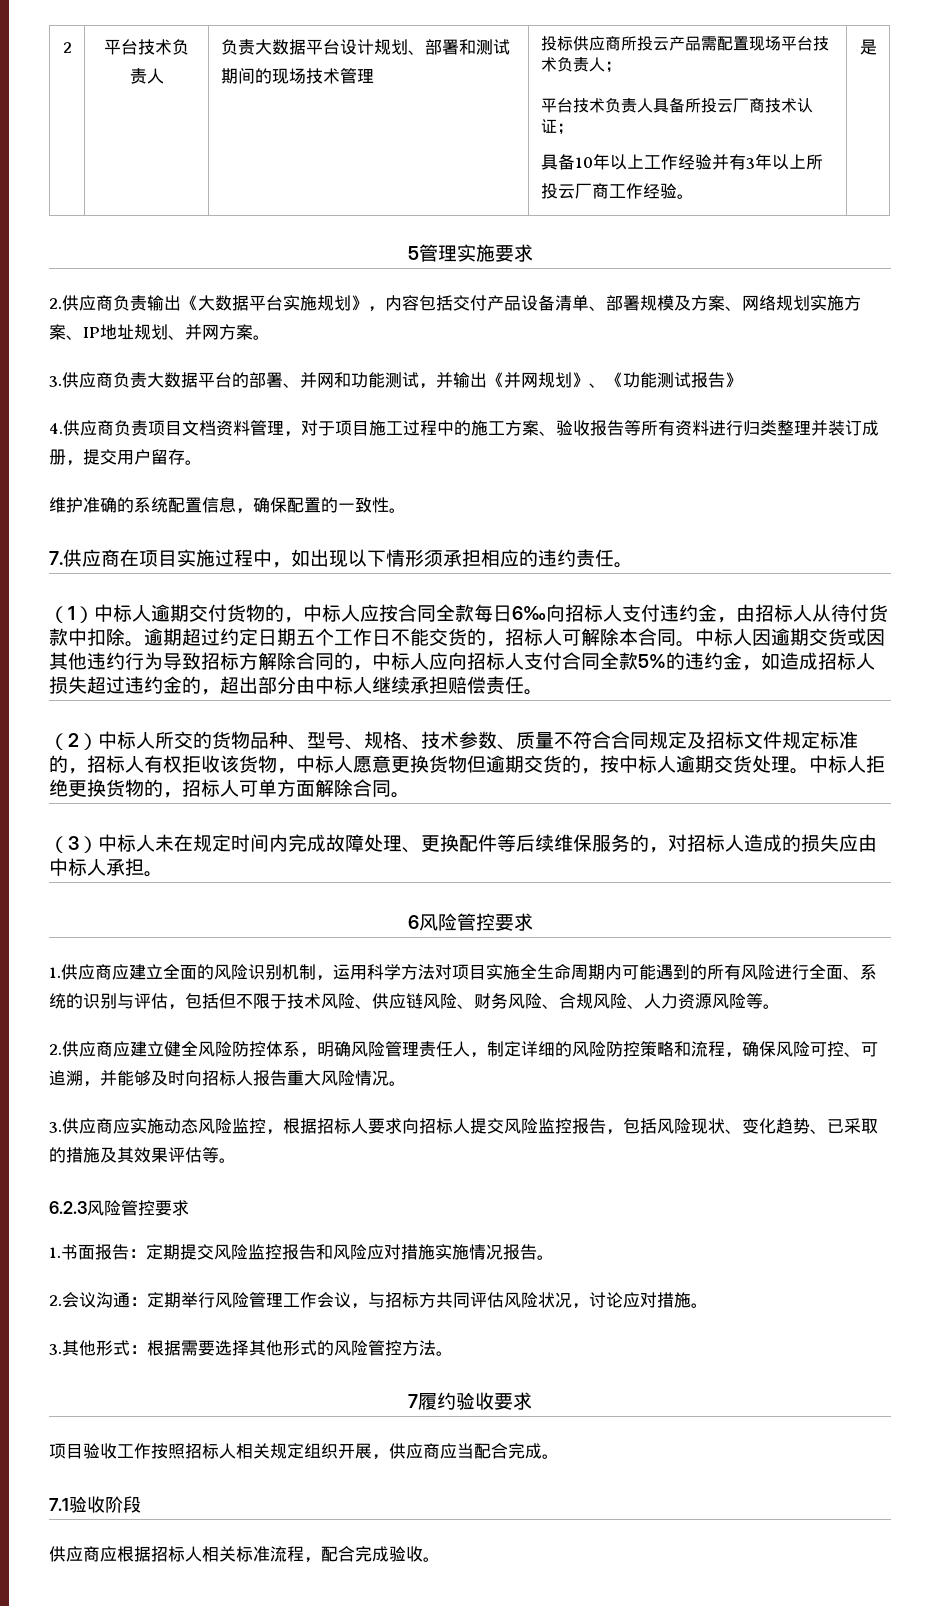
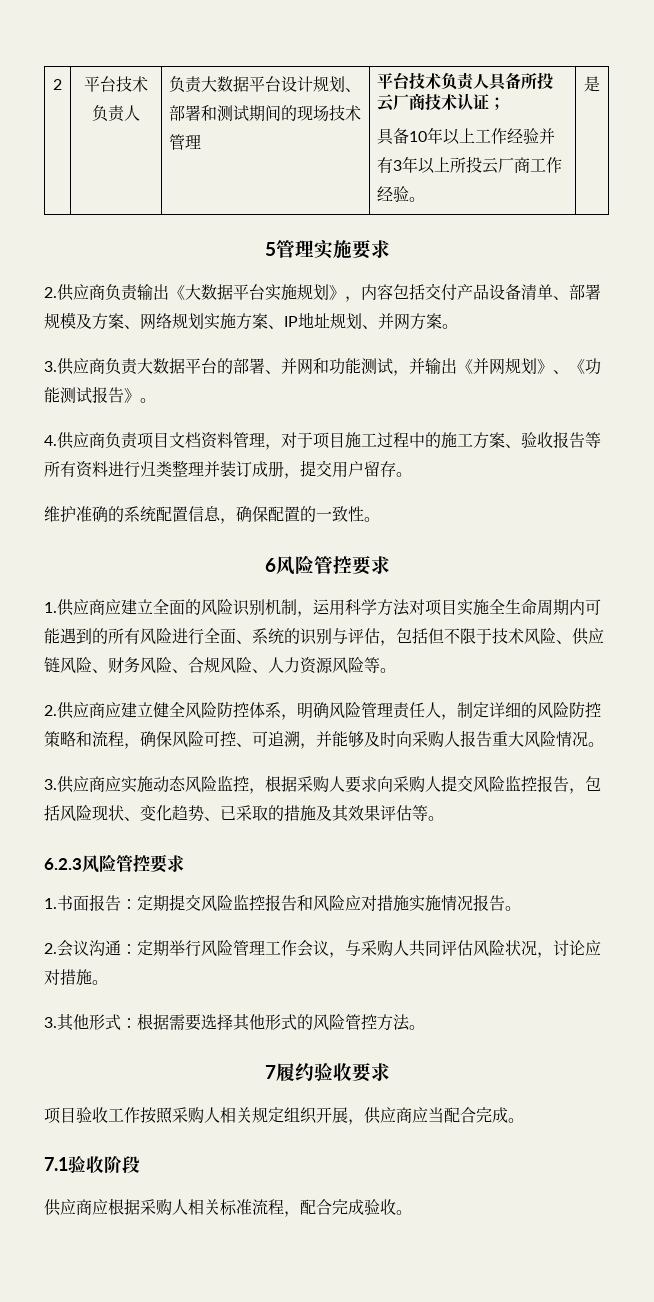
[540,36,829,51] [540,56,621,73] 投标供应商所投云产品需配置现场平台技术负责人； // -> (202, 141) none
(742, 380) none -> [140,398,156,403] 。
[49,549,633,568] [49,604,888,623] [49,628,885,647] [49,652,875,671] [49,676,543,695] [49,731,858,750] [49,755,885,774] [49,779,410,798] [49,834,877,853] [49,858,163,877] // 7.供应商在项目实施过程中，如出现以下情形须承担相应的违约责任。 // （1）中标人逾期交付货物的，中标人应按合同全款每日6‰向招标人支付违约金，由招标人从待付货款中扣除。逾期超过约定日期五个工作日不能交货的，招标人可解除本合同。中标人因逾期交货或因其他违约行为导致招标方解除合同的，中标人应向招标人支付合同全款5%的违约金，如造成招标人损失超过违约金的，超出部分由中标人继续承担赔偿责任。 // （2）中标人所交的货物品种、型号、规格、技术参数、质量不符合合同规定及招标文件规定标准的，招标人有权拒收该货物，中标人愿意更换货物但逾期交货的，按中标人逾期交货处理。中标人拒绝更换货物的，招标人可单方面解除合同。 // （3）中标人未在规定时间内完成故障处理、更换配件等后续维保服务的，对招标人造成的损失应由中标人承担。 -> (380, 519) none
[202,1070,236,1086] 招标 -> [412,731,444,748] 采购
[317,1118,351,1134] 招标 -> [297,776,329,793] 采购
[419,1118,453,1134] 招标 -> [393,776,425,793] 采购
[385,1292,436,1308] 招标方 -> [361,940,409,957] 采购人
[185,1443,219,1459] 招标 -> [172,1107,204,1124] 采购
[151,1546,185,1562] 招标 -> [140,1199,172,1216] 采购

